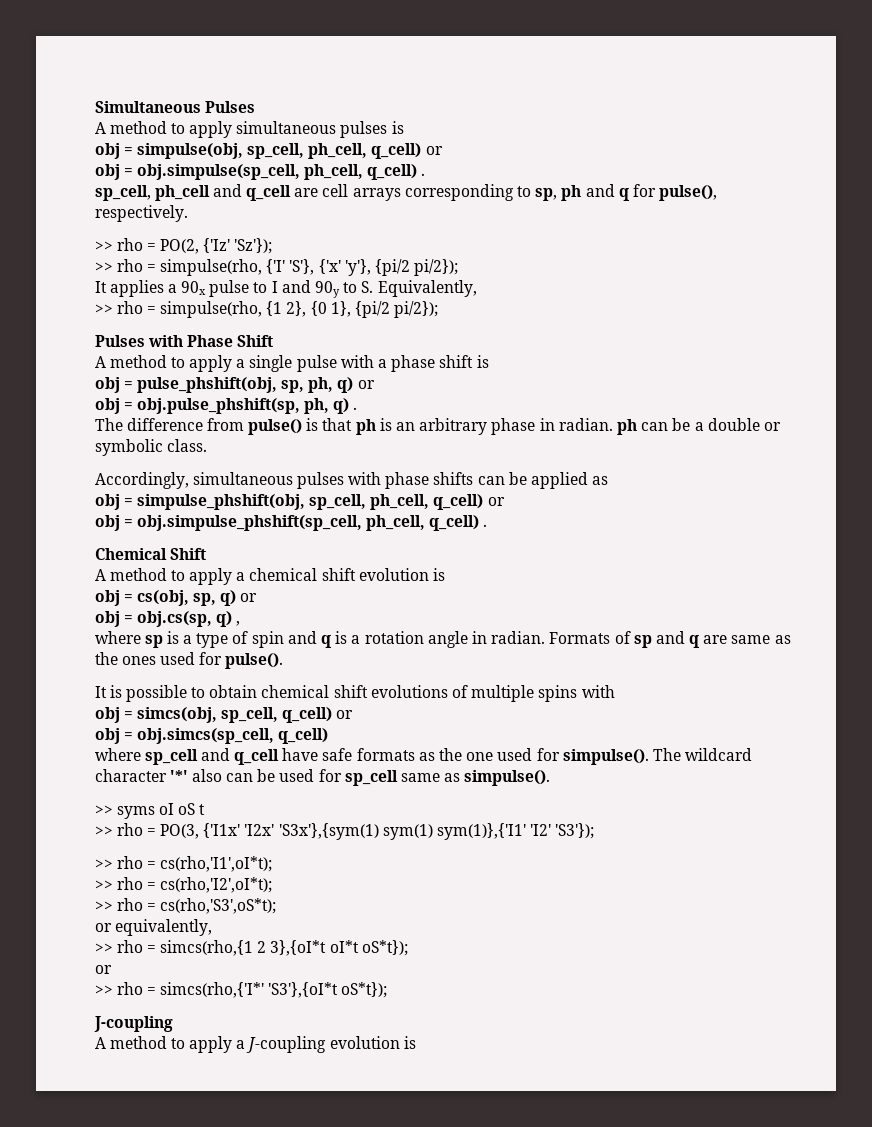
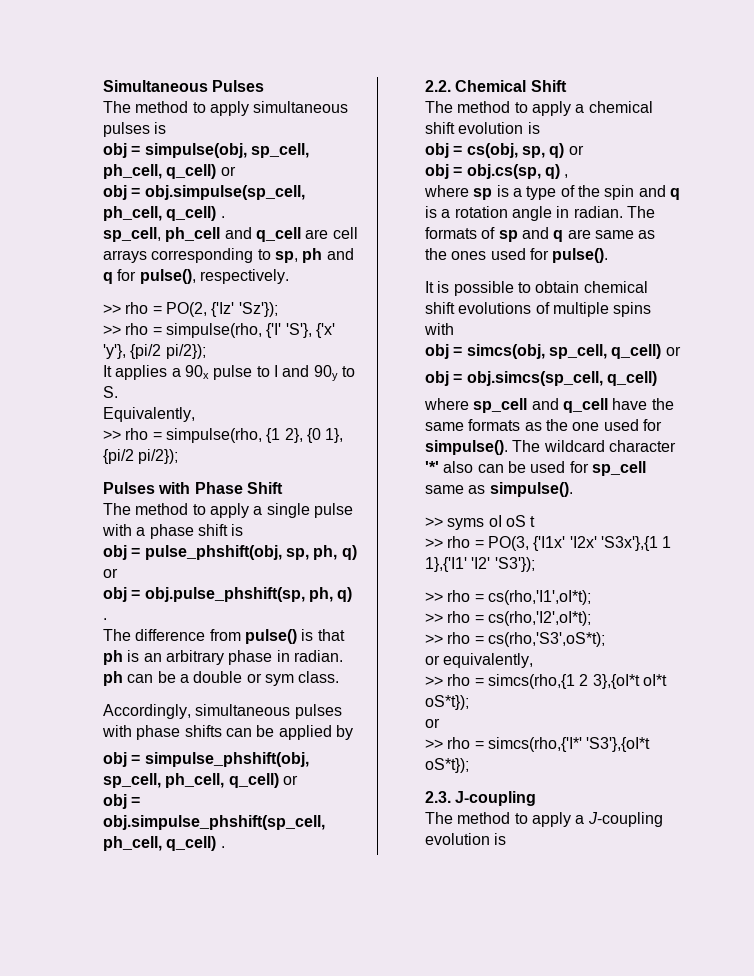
[94,122,106,134] A -> [103,101,132,113] The
(374, 287) none -> (119, 392) //
[94,356,106,368] A -> [103,503,132,515] The
[94,439,163,456] symbolic -> [265,674,295,686] sym
[592,476,609,485] as -> [336,725,354,740] by
(488, 525) none -> [425,80,452,92] 2.2.
[94,569,106,581] A -> [425,101,454,113] The
(249, 637) none -> [578,185,601,197] the
[549,632,611,644] Formats -> [627,206,656,218] [425,227,478,239] The formats
[322,748,353,761] safe -> [651,398,674,410] [425,422,465,431] the same
[278,823,527,840] 'S3x'},{sym(1) sym(1) sym(1)},{'I1' -> [601,536,672,551] [425,557,468,572] 'S3x'},{1 1 1},{'I1'
(388, 990) none -> [425,791,452,803] 2.3.
[94,1037,106,1049] A -> [425,812,454,824] The

